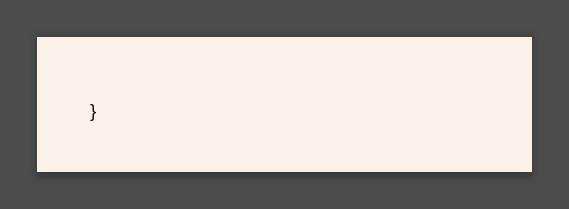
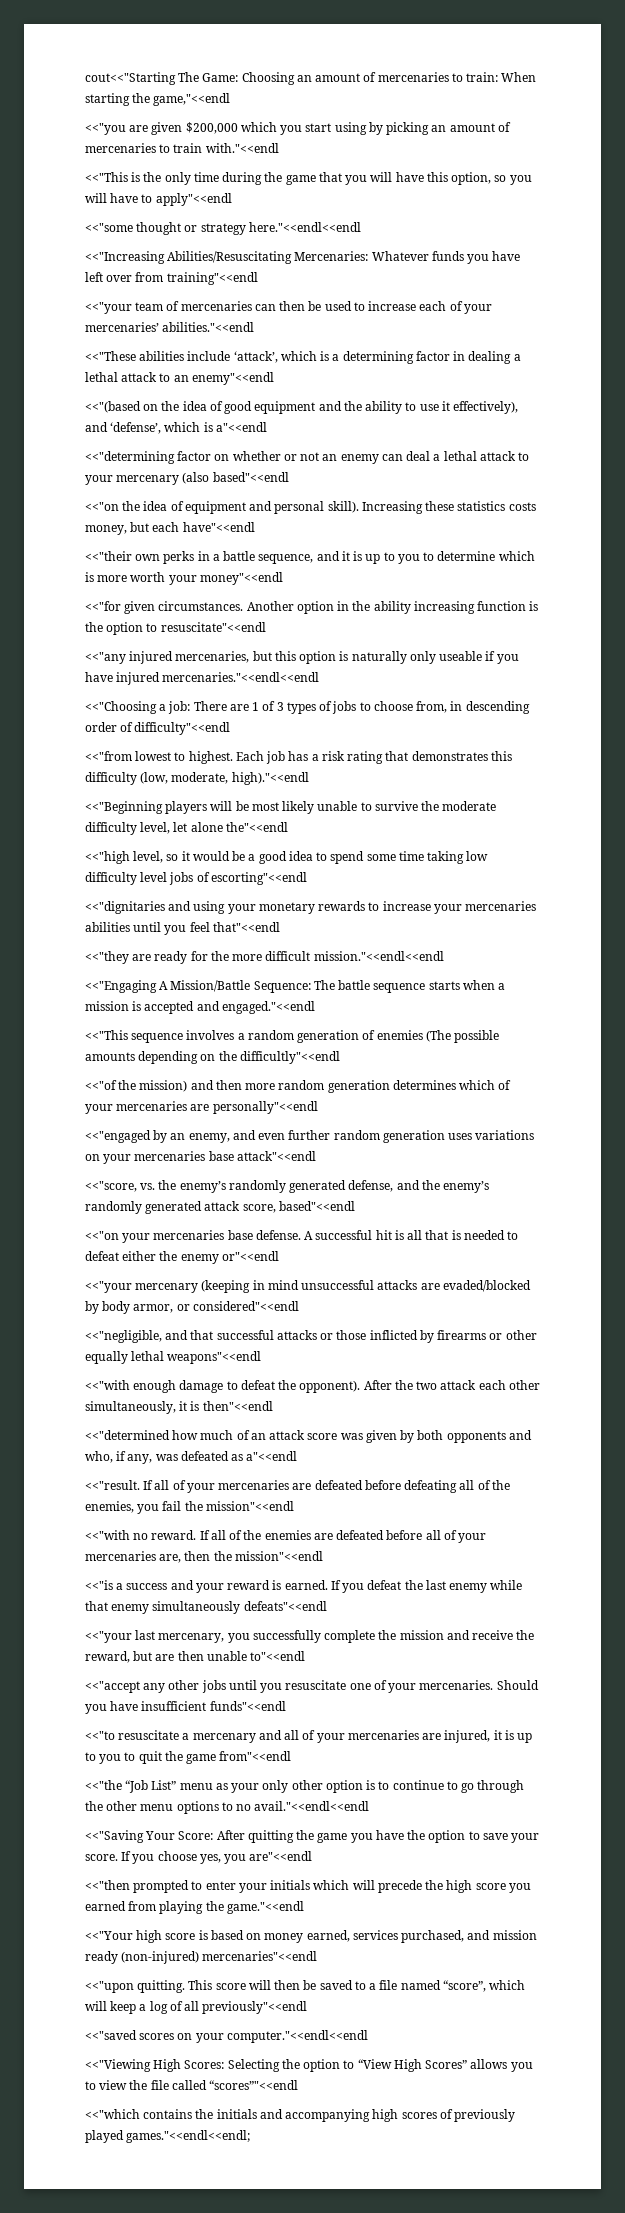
[90,104,96,121] } -> [85,72,537,85] [85,93,231,106] [85,122,511,135] [85,143,279,153] [85,172,532,185] [85,193,232,206] [85,222,361,235] [85,251,521,264] [85,272,258,285] [85,301,492,314] [85,322,255,332] [85,351,521,364] [85,372,274,385] [85,401,519,414] [85,422,267,434] [85,451,530,464] [85,472,289,485] [85,501,536,514] [85,522,255,535] [85,551,535,564] [85,572,283,585] [85,601,539,614] [85,622,266,635] [85,651,519,664] [85,672,320,685] [85,701,530,714] [85,722,231,735] [85,751,512,764] [85,772,309,785] [85,801,497,814] [85,822,288,835] [85,851,489,864] [85,872,307,885] [85,901,537,914] [85,922,280,935] [85,951,444,964] [85,980,506,993] [85,1001,315,1014] [85,1030,500,1043] [85,1051,340,1064] [85,1080,512,1093] [85,1101,318,1114] [85,1130,535,1143] [85,1151,316,1164] [85,1180,490,1193] [85,1201,355,1214] [85,1230,519,1243] [85,1251,279,1264] [85,1280,531,1293] [85,1301,299,1314] [85,1330,537,1343] [85,1351,262,1364] [85,1380,540,1393] [85,1401,273,1414] [85,1430,532,1443] [85,1451,298,1464] [85,1480,510,1493] [85,1501,294,1514] [85,1530,487,1543] [85,1551,323,1563] [85,1580,523,1593] [85,1601,327,1614] [85,1630,535,1643] [85,1651,306,1663] [85,1680,539,1693] [85,1701,286,1714] [85,1730,533,1743] [85,1751,292,1764] [85,1780,525,1793] [85,1801,370,1814] [85,1830,540,1843] [85,1851,313,1864] [85,1880,531,1893] [85,1901,304,1914] [85,1930,537,1943] [85,1951,318,1964] [85,1980,526,1993] [85,2001,308,2014] [85,2030,368,2043] [85,2059,533,2072] [85,2080,299,2090] [85,2109,516,2122] [85,2130,251,2143] cout<<"Starting The Game: Choosing an amount of mercenaries to train: When starting the game,"<<endl // <<"you are given $200,000 which you start using by picking an amount of mercenaries to train with."<<endl // <<"This is the only time during the game that you will have this option, so you will have to apply"<<endl // <<"some thought or strategy here."<<endl<<endl // <<"Increasing Abilities/Resuscitating Mercenaries: Whatever funds you have left over from training"<<endl // <<"your team of mercenaries can then be used to increase each of your mercenaries’ abilities."<<endl // <<"These abilities include ‘attack’, which is a determining factor in dealing a lethal attack to an enemy"<<endl // <<"(based on the idea of good equipment and the ability to use it effectively), and ‘defense’, which is a"<<endl // <<"determining factor on whether or not an enemy can deal a lethal attack to your mercenary (also based"<<endl // <<"on the idea of equipment and personal skill). Increasing these statistics costs money, but each have"<<endl // <<"their own perks in a battle sequence, and it is up to you to determine which is more worth your money"<<endl // <<"for given circumstances. Another option in the ability increasing function is the option to resuscitate"<<endl // <<"any injured mercenaries, but this option is naturally only useable if you have injured mercenaries."<<endl<<endl // <<"Choosing a job: There are 1 of 3 types of jobs to choose from, in descending order of difficulty"<<endl // <<"from lowest to highest. Each job has a risk rating that demonstrates this difficulty (low, moderate, high)."<<endl // <<"Beginning players will be most likely unable to survive the moderate difficulty level, let alone the"<<endl // <<"high level, so it would be a good idea to spend some time taking low difficulty level jobs of escorting"<<endl // <<"dignitaries and using your monetary rewards to increase your mercenaries abilities until you feel that"<<endl // <<"they are ready for the more difficult mission."<<endl<<endl // <<"Engaging A Mission/Battle Sequence: The battle sequence starts when a mission is accepted and engaged."<<endl // <<"This sequence involves a random generation of enemies (The possible amounts depending on the difficultly"<<endl // <<"of the mission) and then more random generation determines which of your mercenaries are personally"<<endl // <<"engaged by an enemy, and even further random generation uses variations on your mercenaries base attack"<<endl // <<"score, vs. the enemy’s randomly generated defense, and the enemy’s randomly generated attack score, based"<<endl // <<"on your mercenaries base defense. A successful hit is all that is needed to defeat either the enemy or"<<endl // <<"your mercenary (keeping in mind unsuccessful attacks are evaded/blocked by body armor, or considered"<<endl // <<"negligible, and that successful attacks or those inflicted by firearms or other equally lethal weapons"<<endl // <<"with enough damage to defeat the opponent). After the two attack each other simultaneously, it is then"<<endl // <<"determined how much of an attack score was given by both opponents and who, if any, was defeated as a"<<endl // <<"result. If all of your mercenaries are defeated before defeating all of the enemies, you fail the mission"<<endl // <<"with no reward. If all of the enemies are defeated before all of your mercenaries are, then the mission"<<endl // <<"is a success and your reward is earned. If you defeat the last enemy while that enemy simultaneously defeats"<<endl // <<"your last mercenary, you successfully complete the mission and receive the reward, but are then unable to"<<endl // <<"accept any other jobs until you resuscitate one of your mercenaries. Should you have insufficient funds"<<endl // <<"to resuscitate a mercenary and all of your mercenaries are injured, it is up to you to quit the game from"<<endl // <<"the “Job List” menu as your only other option is to continue to go through the other menu options to no avail."<<endl<<endl // <<"Saving Your Score: After quitting the game you have the option to save your score. If you choose yes, you are"<<endl // <<"then prompted to enter your initials which will precede the high score you earned from playing the game."<<endl // <<"Your high score is based on money earned, services purchased, and mission ready (non-injured) mercenaries"<<endl // <<"upon quitting. This score will then be saved to a file named “score”, which will keep a log of all previously"<<endl // <<"saved scores on your computer."<<endl<<endl // <<"Viewing High Scores: Selecting the option to “View High Scores” allows you to view the file called “scores”"<<endl // <<"which contains the initials and accompanying high scores of previously played games."<<endl<<endl;

